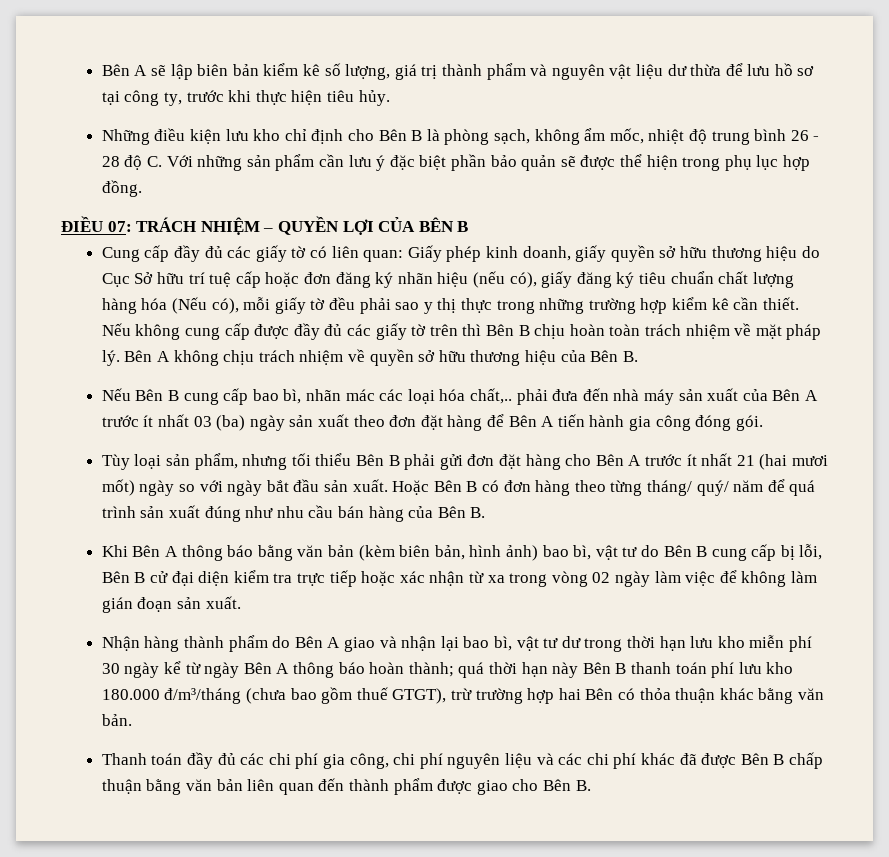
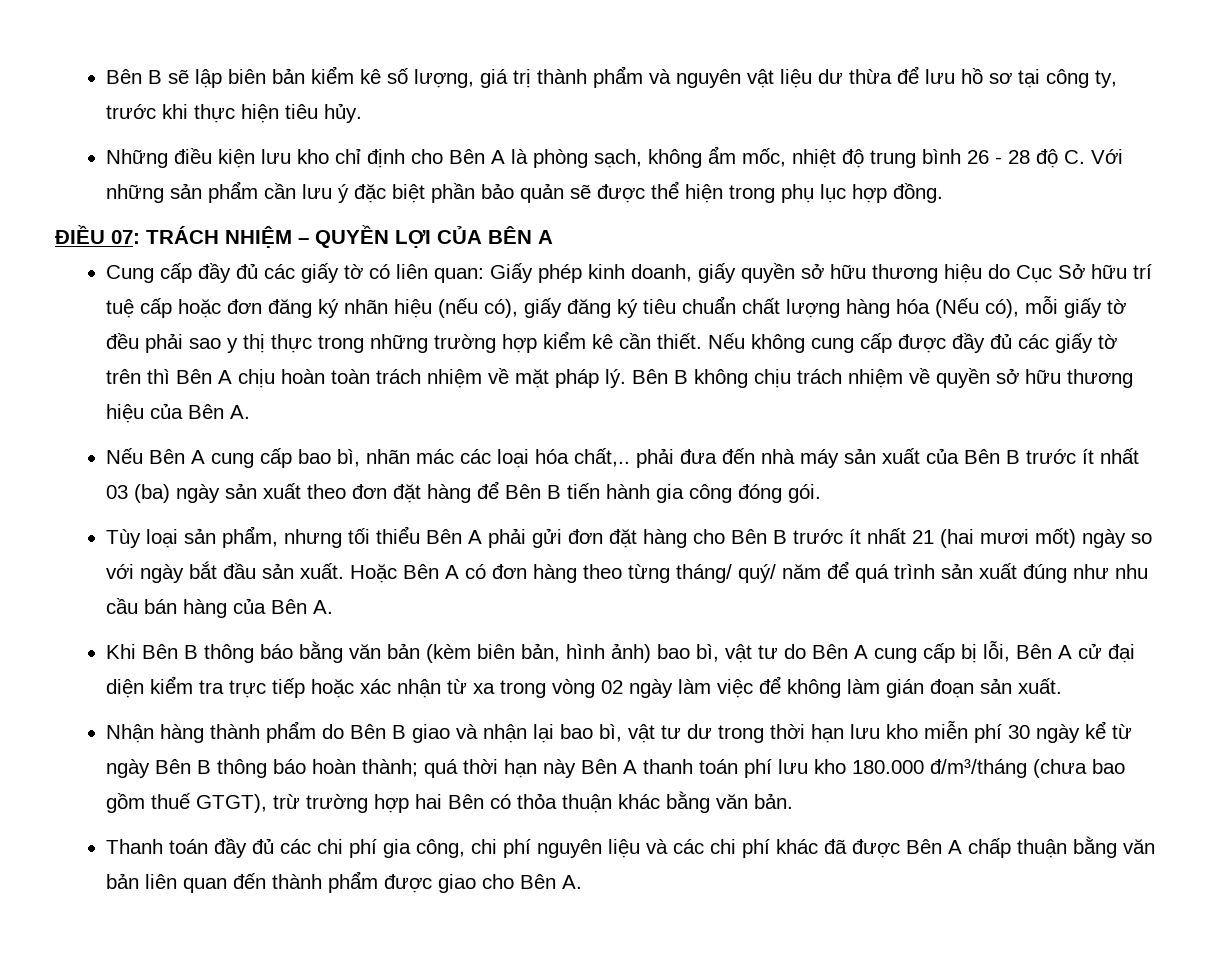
[101,64,148,76] Bên A -> [106,69,163,84] Bên B
[411,130,423,141] B -> [491,150,506,164] A
[457,221,469,232] B -> [538,230,553,244] A
[518,325,530,336] B -> [218,370,233,384] A
[157,351,171,362] A -> [674,370,689,384] B
[622,351,638,362] B. -> [230,405,251,419] A.
[168,390,180,401] B -> [191,450,206,464] A
[804,390,818,401] A -> [1006,450,1021,464] B
[541,416,555,427] A -> [547,485,562,499] B
[388,455,400,466] B -> [468,530,483,544] A
[628,455,642,466] A -> [773,530,788,544] B
[466,481,478,492] B -> [445,565,460,579] A
[470,507,486,518] B. -> [313,600,334,614] A.
[165,546,179,557] A -> [184,645,199,659] B
[696,546,708,557] B -> [854,645,869,659] A
[134,572,146,583] B -> [1058,645,1073,659] A
[327,637,341,648] A -> [392,725,407,739] B
[276,663,290,674] A -> [197,760,212,774] B
[615,663,627,674] B -> [623,760,638,774] A
[773,754,785,765] B -> [948,840,963,854] A
[575,780,591,791] B. -> [562,875,583,889] A.

